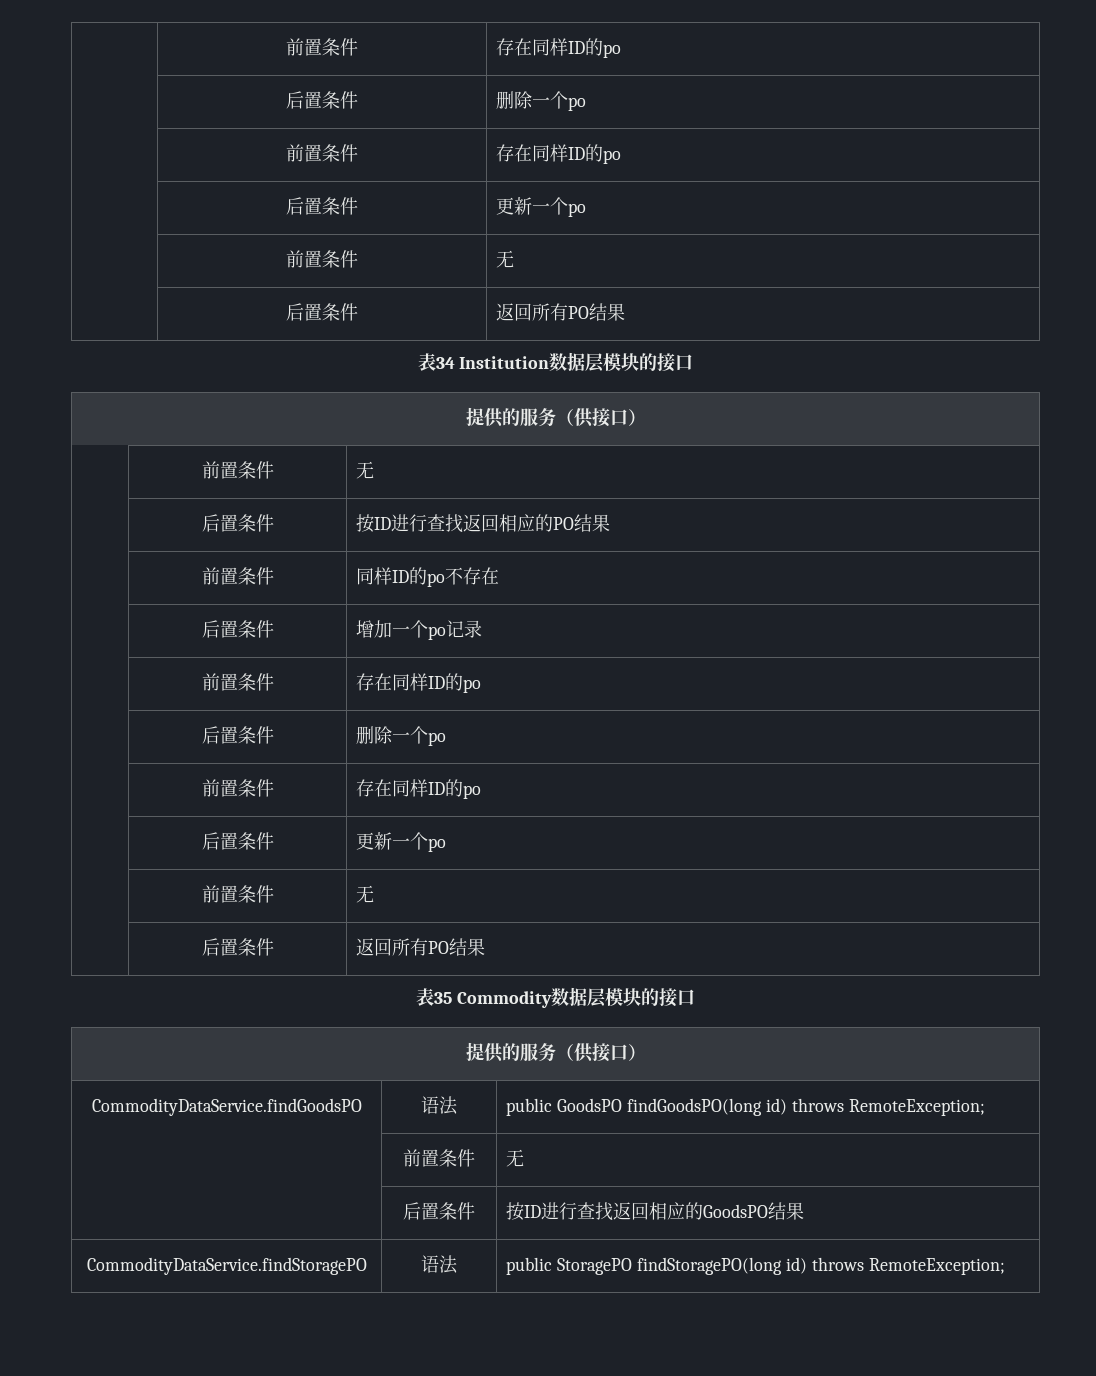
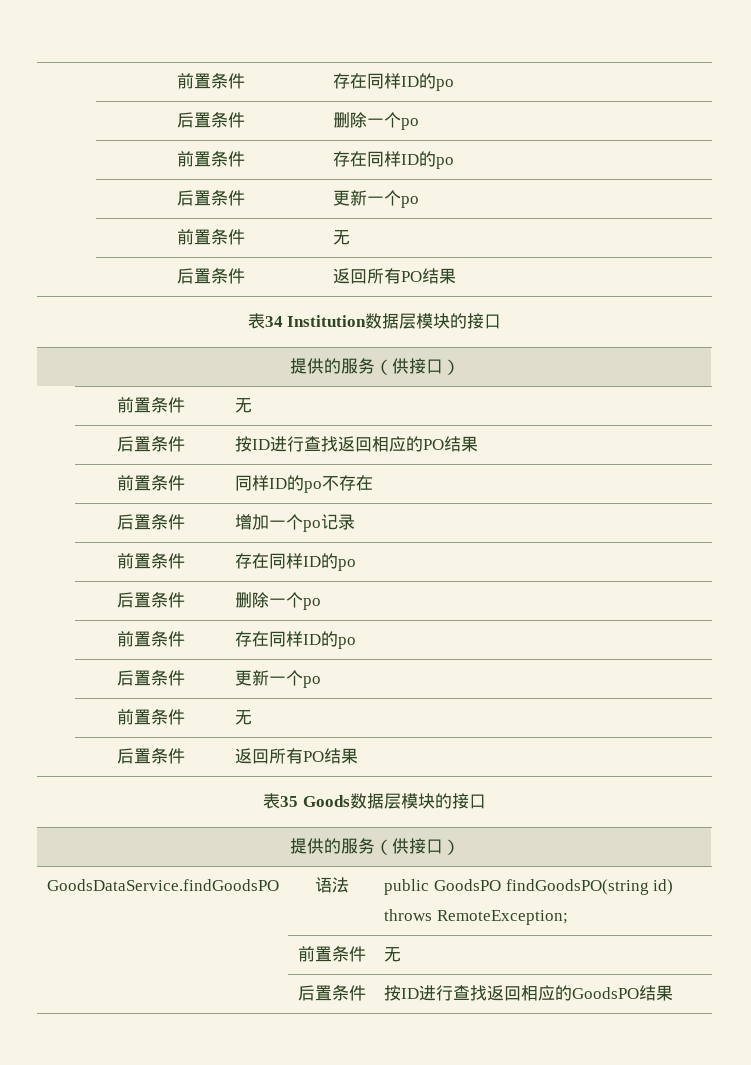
[456,987,695,1008] [465,1042,646,1063] [91,1098,362,1116] Commodity数据层模块的接口 // 提供的服务（供接口） // CommodityDataService.findGoodsPO -> [302,793,486,809] [289,838,460,855] [47,879,279,891] Goods数据层模块的接口 // 提供的服务（供接口） // GoodsDataService.findGoodsPO
[626,1098,762,1116] findGoodsPO(long -> [505,879,649,895] findGoodsPO(string
[86,1257,367,1275] [421,1255,458,1274] [506,1257,1005,1275] // CommodityDataService.findStoragePO | 语法 | public StoragePO findStoragePO(long id) throws RemoteException; -> (674, 993) none

